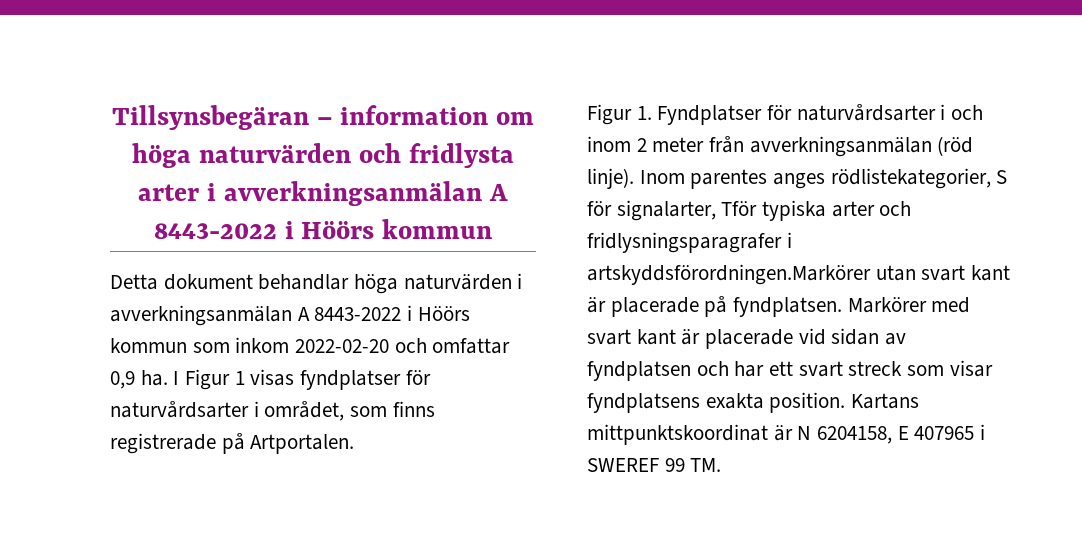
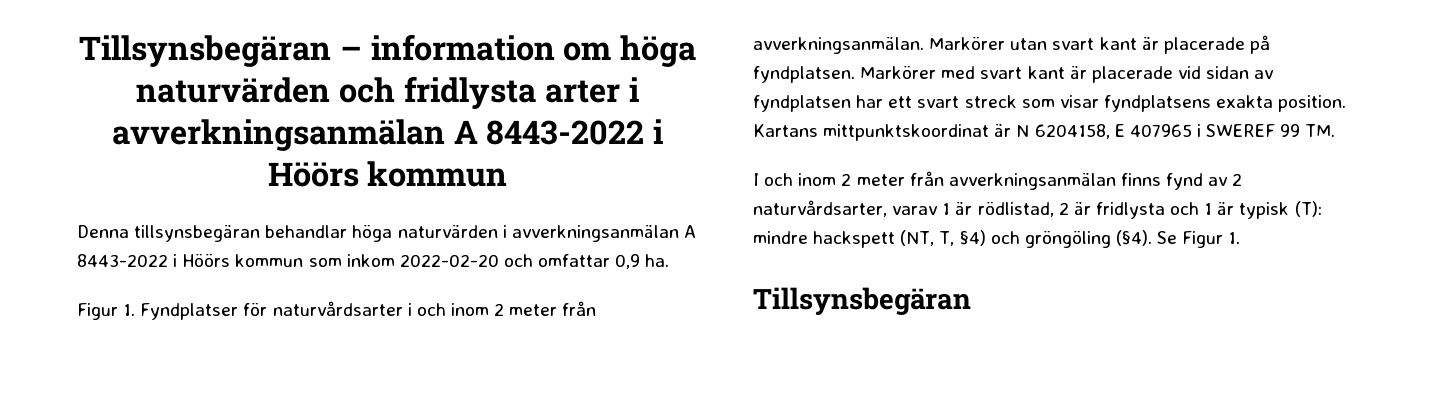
[110,274,253,290] Detta dokument -> [77,225,261,242] Denna tillsynsbegäran
[173,369,431,390] [110,401,435,421] [110,433,355,454] I Figur 1 visas fyndplatser för naturvårdsarter i området, som finns registrerade på Artportalen. -> (670, 260) none
[749,136,974,157] [587,168,1008,189] [587,200,912,221] [587,232,792,253] [587,264,871,285] avverkningsanmälan (röd linje). Inom parentes anges rödlistekategorier, S för signalarter, Tför typiska arter och fridlysningsparagrafer i artskyddsförordningen.Markörer -> [753,36,1006,54] avverkningsanmälan. Markörer
[696,361,729,376] och -> (851, 103) none
(722, 465) none -> [753,171,1243,190] [753,200,1322,219] [753,230,1241,248] [753,287,971,315] // I och inom 2 meter från avverkningsanmälan finns fynd av 2 naturvårdsarter, varav 1 är rödlistad, 2 är fridlysta och 1 är typisk (T): mindre hackspett (NT, T, §4) och gröngöling (§4). Se Figur 1. // Tillsynsbegäran

